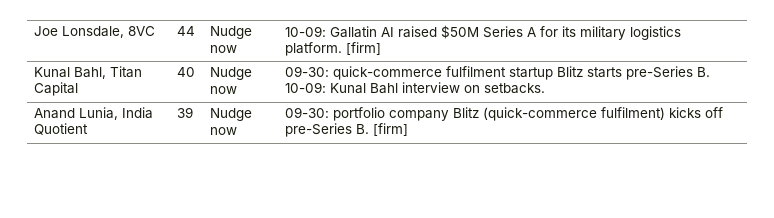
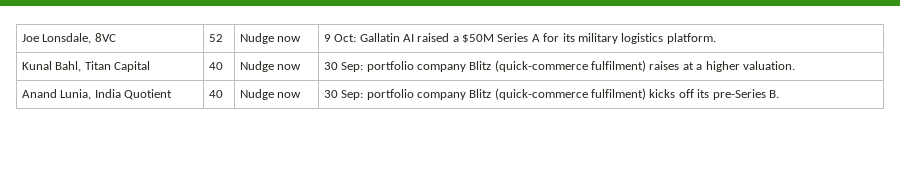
[176,26,195,36] [209,26,252,39] [209,45,237,53] [284,26,326,37] 44 | Nudge now | 10-09: -> [208,34,223,42] [239,33,302,44] [323,34,357,42] 52 | Nudge now | 9 Oct:
(437, 32) none -> [452,36,459,42] a
[345,42,381,55] [firm] -> (716, 38) none
[284,66,710,80] [284,82,545,94] 09-30: quick-commerce fulfilment startup Blitz starts pre-Series B. 10-09: Kunal Bahl interview on setbacks. -> [323,60,795,72] 30 Sep: portfolio company Blitz (quick-commerce fulfilment) raises at a higher valuation.
[176,107,193,118] [209,108,252,121] [209,127,237,135] [284,107,329,118] 39 | Nudge now | 09-30: -> [208,90,223,98] [239,89,302,100] [323,90,364,100] 40 | Nudge now | 30 Sep:
[284,123,408,137] pre-Series B. [firm] -> [697,89,779,100] its pre-Series B.

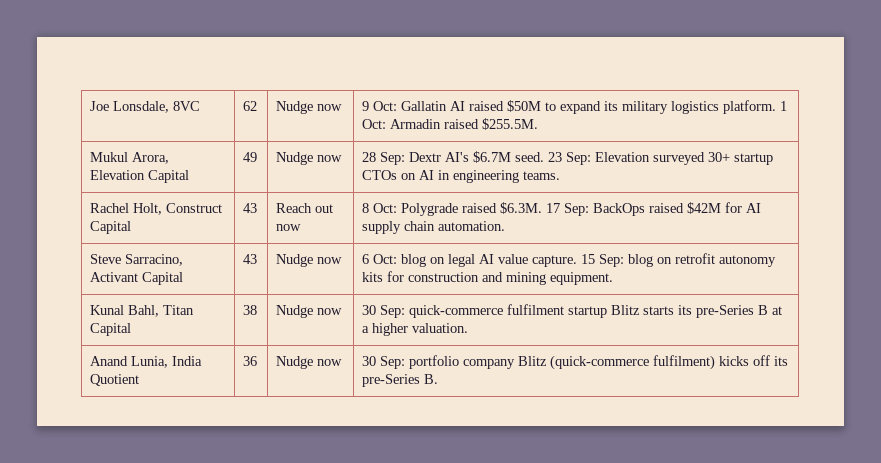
[208,34,223,42] 52 -> [243,101,258,111] 62
[452,33,560,43] a $50M Series A for -> [507,100,602,114] $50M to expand
(716, 38) none -> [780,101,788,111] [362,118,539,130] [90,152,170,164] [90,170,190,183] [243,152,258,162] [276,152,343,165] [362,151,774,165] [362,170,561,183] [90,203,223,215] [90,221,132,234] [243,203,258,213] [276,203,334,213] [276,224,302,231] [362,202,762,216] [362,221,506,234] [90,254,184,266] [90,272,184,285] [243,254,258,264] [276,254,343,267] [362,253,777,267] [362,271,614,285] 1 Oct: Armadin raised $255.5M. // Mukul Arora, Elevation Capital | 49 | Nudge now | 28 Sep: Dextr AI's $6.7M seed. 23 Sep: Elevation surveyed 30+ startup CTOs on AI in engineering teams. // Rachel Holt, Construct Capital | 43 | Reach out now | 8 Oct: Polygrade raised $6.3M. 17 Sep: BackOps raised $42M for AI supply chain automation. // Steve Sarracino, Activant Capital | 43 | Nudge now | 6 Oct: blog on legal AI value capture. 15 Sep: blog on retrofit autonomy kits for construction and mining equipment.
[208,62,223,70] [239,61,302,72] [323,60,680,72] 40 | Nudge now | 30 Sep: portfolio company Blitz (quick-commerce fulfilment) raises -> [243,305,258,315] [276,305,343,318] [362,304,769,318] 38 | Nudge now | 30 Sep: quick-commerce fulfilment startup Blitz starts its pre-Series B
[208,90,223,98] 40 -> [243,356,258,366] 36

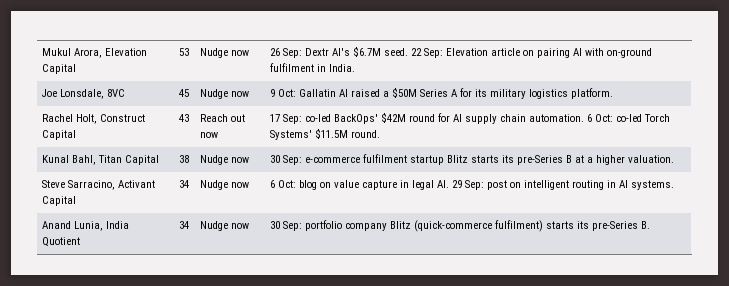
(90, 106) none -> [42,48,148,58] [42,64,77,74] [179,48,190,56] [200,48,250,58] [270,46,653,58] [270,63,356,72] Mukul Arora, Elevation Capital | 53 | Nudge now | 26 Sep: Dextr AI's $6.7M seed. 22 Sep: Elevation article on pairing AI with on-ground fulfilment in India. //
[243,101,258,111] 62 -> [179,89,190,97] 45
[507,100,602,114] $50M to expand -> [383,87,473,98] a $50M Series A for
[780,101,788,111] [362,118,539,130] [90,152,170,164] [90,170,190,183] [243,152,258,162] [276,152,343,165] [362,151,774,165] [362,170,561,183] 1 Oct: Armadin raised $255.5M. // Mukul Arora, Elevation Capital | 49 | Nudge now | 28 Sep: Dextr AI's $6.7M seed. 23 Sep: Elevation surveyed 30+ startup CTOs on AI in engineering teams. -> (614, 93) none
[362,202,722,216] 8 Oct: Polygrade raised $6.3M. 17 Sep: BackOps raised $42M -> [270,112,436,124] 17 Sep: co-led BackOps' $42M round
[90,254,184,266] [90,272,184,285] [243,254,258,264] [276,254,343,267] [362,253,777,267] [362,271,614,285] // Steve Sarracino, Activant Capital | 43 | Nudge now | 6 Oct: blog on legal AI value capture. 15 Sep: blog on retrofit autonomy kits for construction and mining equipment. -> [587,114,671,122] [270,128,381,140] 6 Oct: co-led Torch Systems' $11.5M round.
[409,305,504,318] quick-commerce -> [305,156,361,163] e-commerce
(469, 328) none -> [42,180,156,190] [42,196,77,206] [179,180,190,188] [200,180,250,190] [270,180,675,190] // Steve Sarracino, Activant Capital | 34 | Nudge now | 6 Oct: blog on value capture in legal AI. 29 Sep: post on intelligent routing in AI systems.
[243,356,258,366] 36 -> [179,221,190,229] 34
[719,355,771,366] kicks off -> [546,221,575,229] starts

